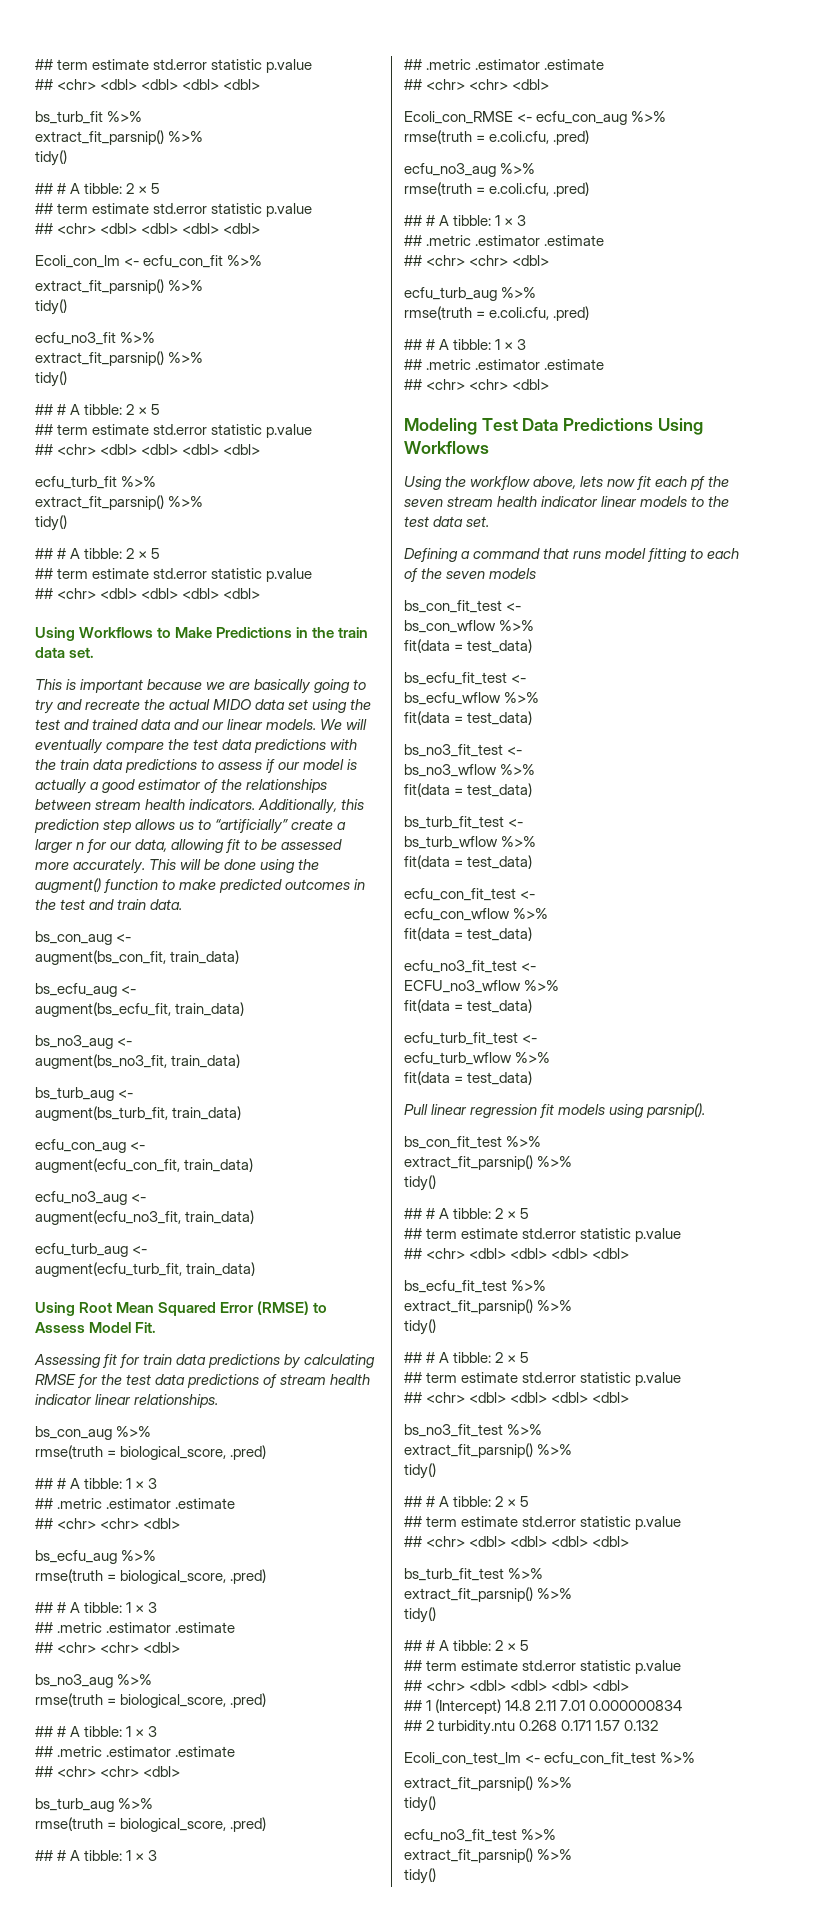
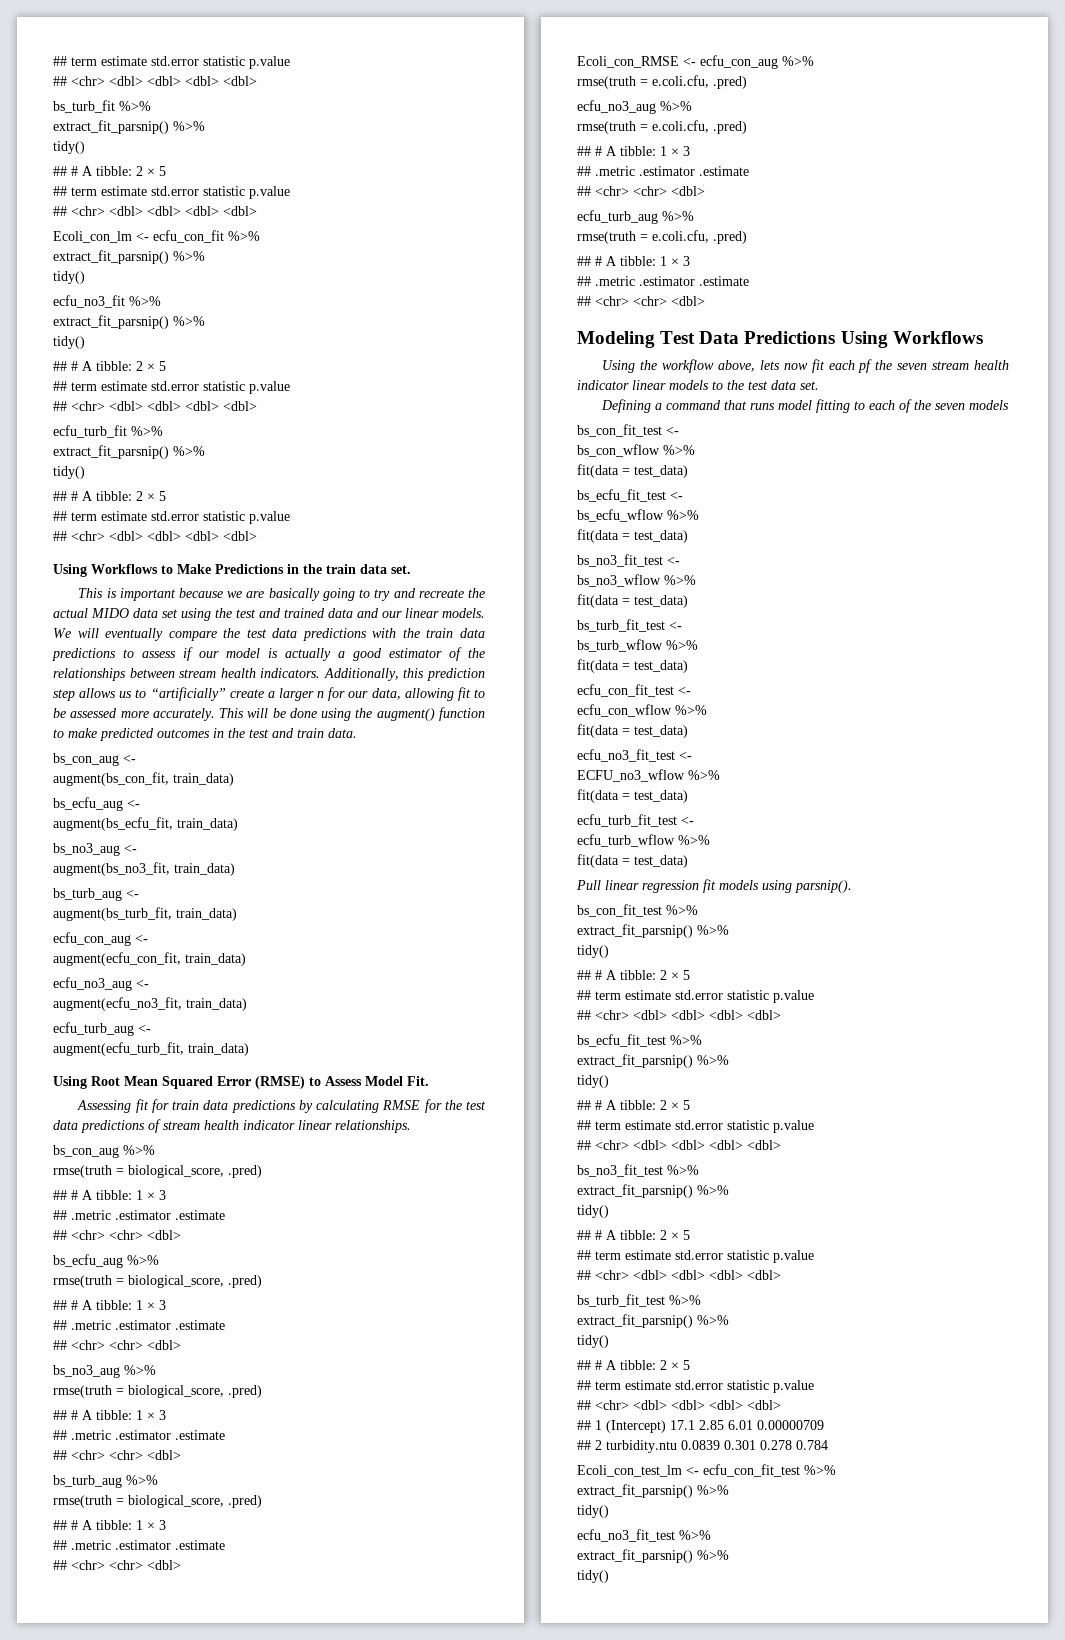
[505,1700,683,1711] 14.8 2.11 7.01 0.000000834 -> [670,1420,824,1430] 17.1 2.85 6.01 0.00000709
[519,1720,659,1731] 0.268 0.171 1.57 0.132 -> [681,1440,828,1450] 0.0839 0.301 0.278 0.784

